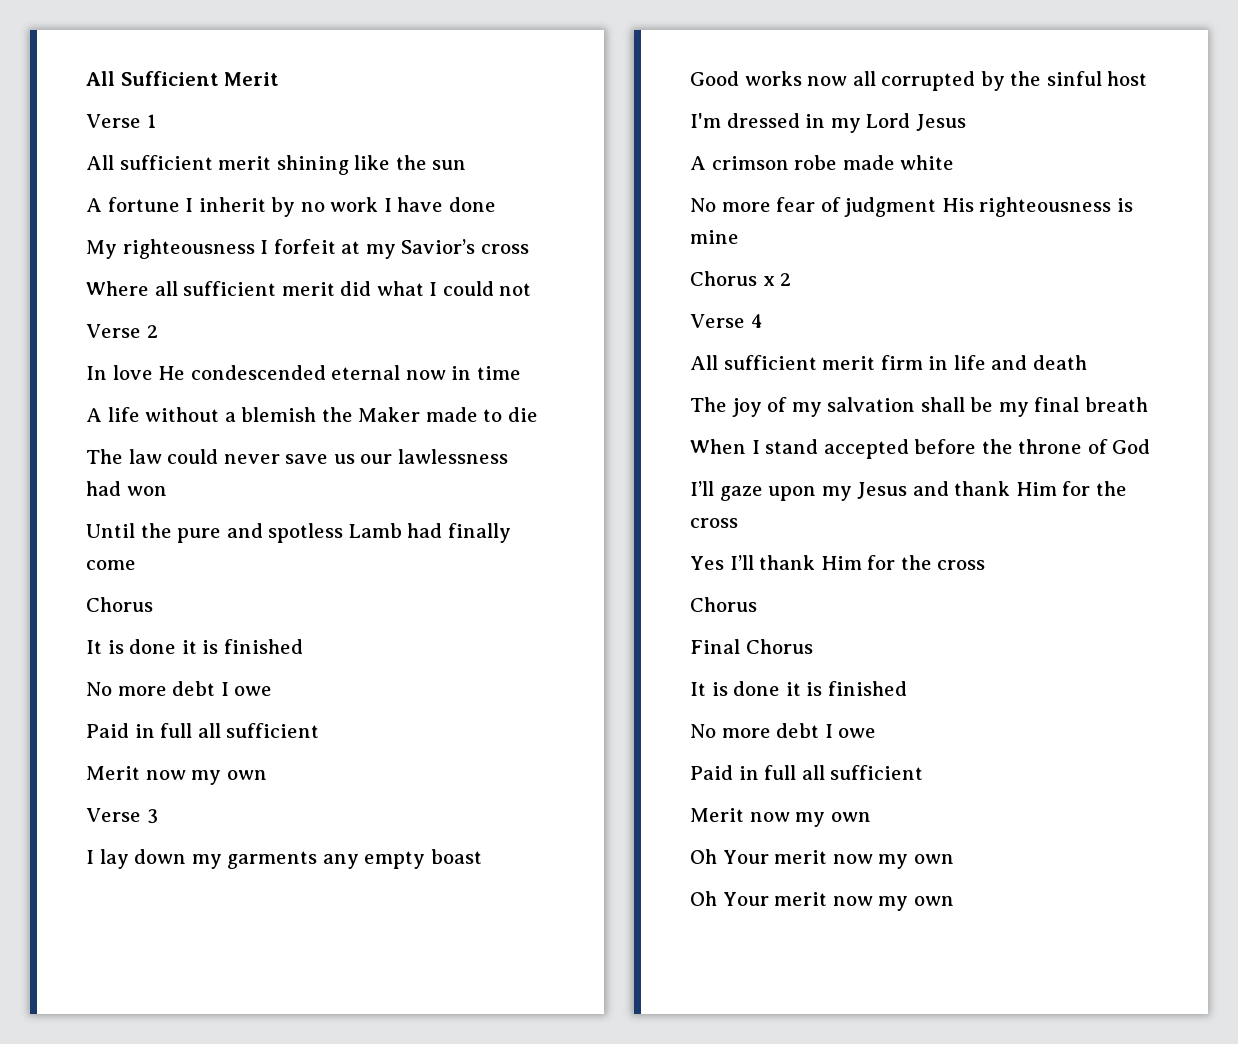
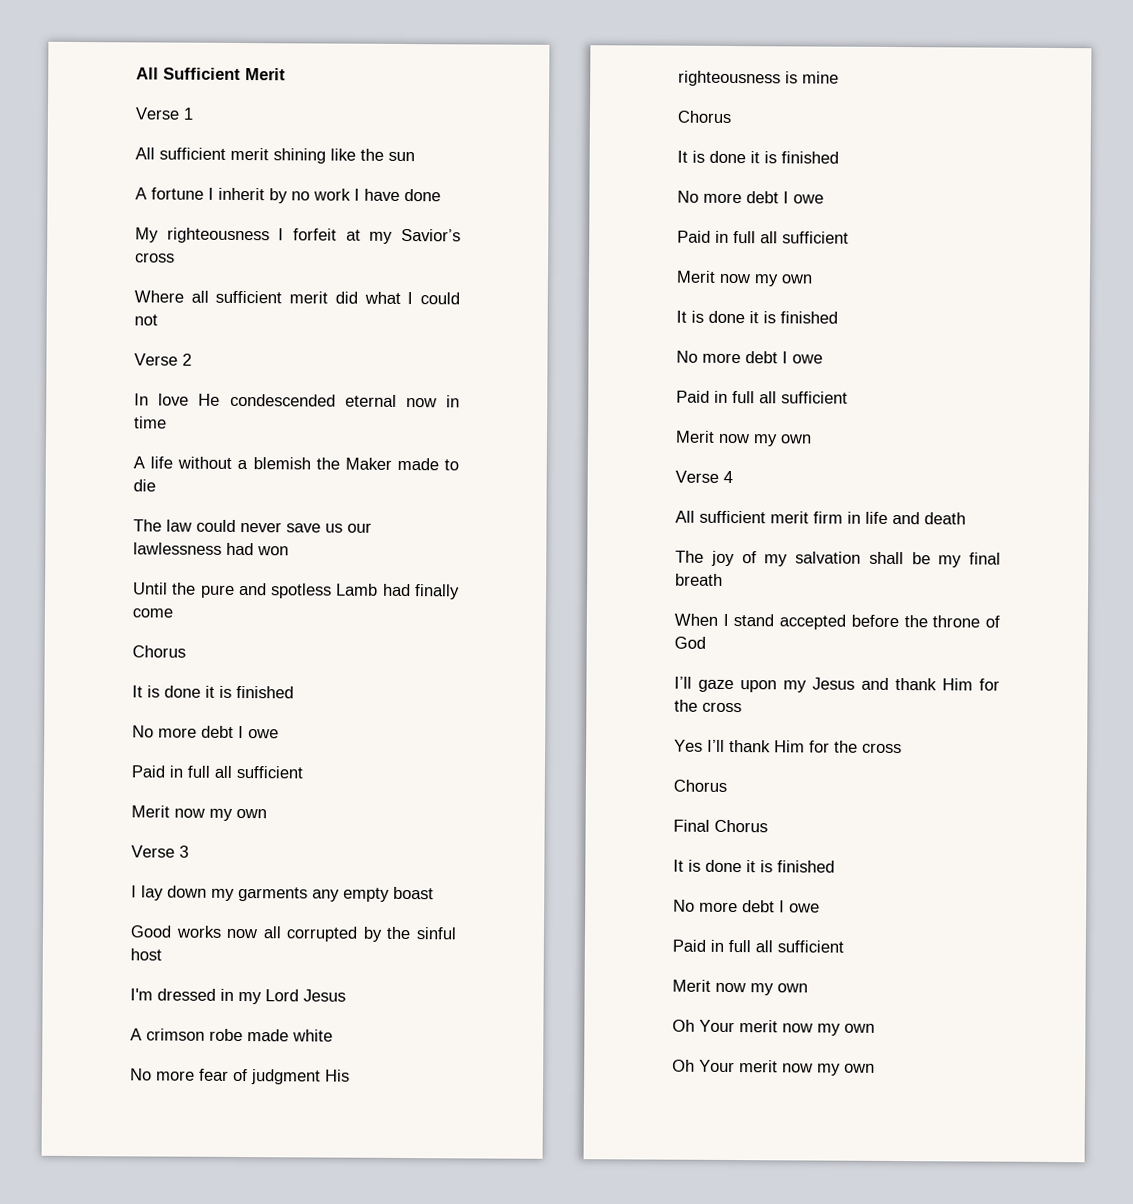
[762,273,792,286] x 2 -> [677,150,839,164] [677,190,824,204] [677,230,849,244] [676,270,813,287] [676,310,838,324] [676,350,823,364] [676,390,848,404] [675,430,812,447] // It is done it is finished // No more debt I owe // Paid in full all sufficient // Merit now my own // It is done it is finished // No more debt I owe // Paid in full all sufficient // Merit now my own

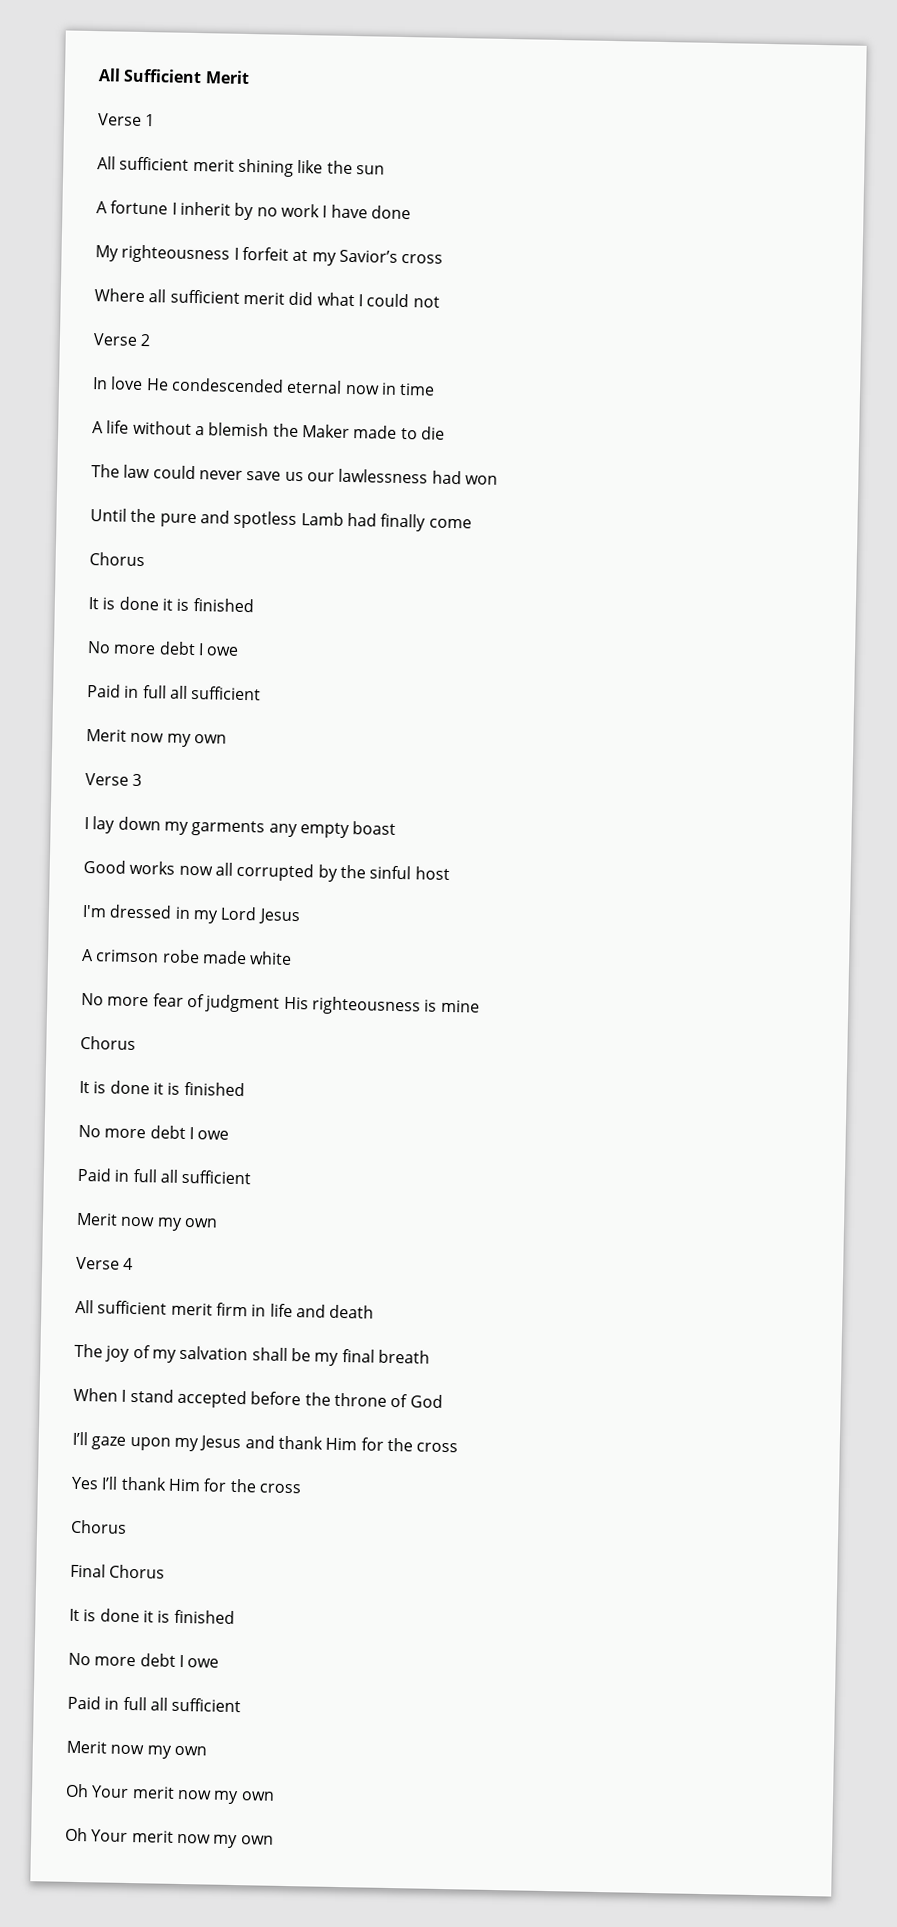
[676,310,838,324] [676,350,823,364] [676,390,848,404] [675,430,812,447] // It is done it is finished // No more debt I owe // Paid in full all sufficient // Merit now my own -> (218, 1222) none

